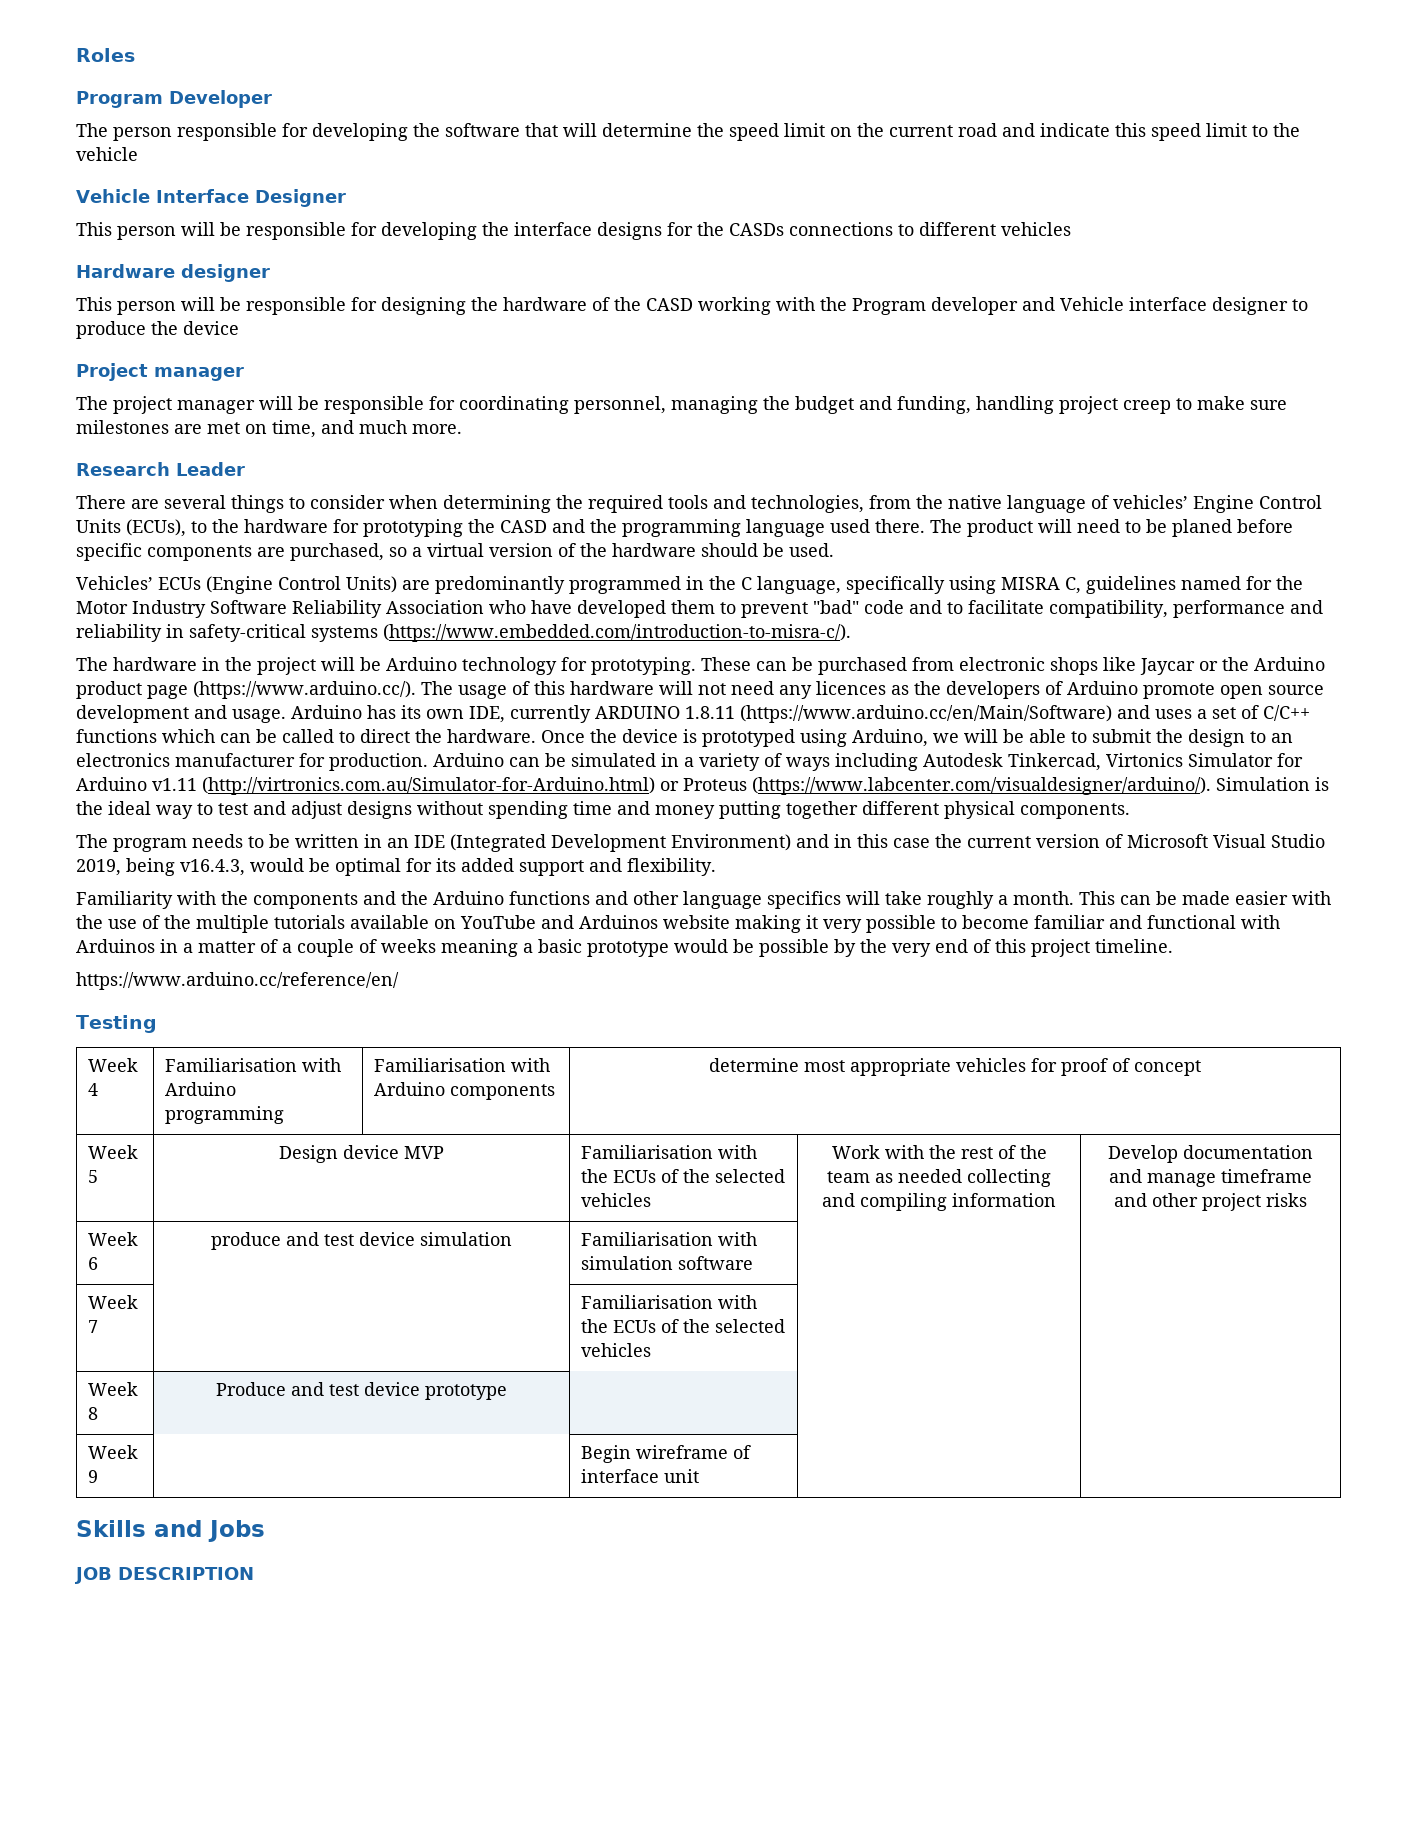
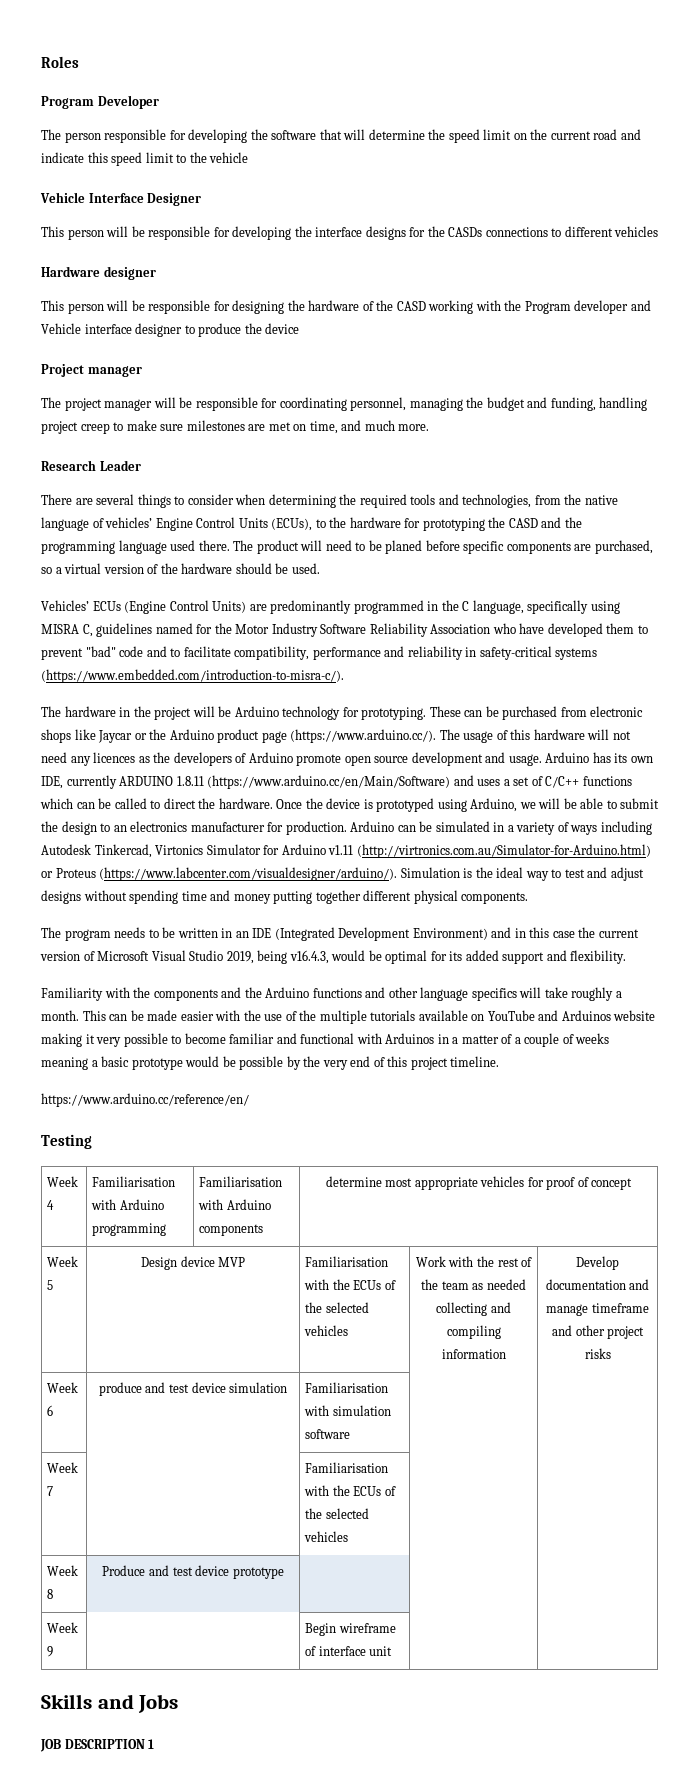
(254, 1573) none -> [148,1739,155,1749] 1

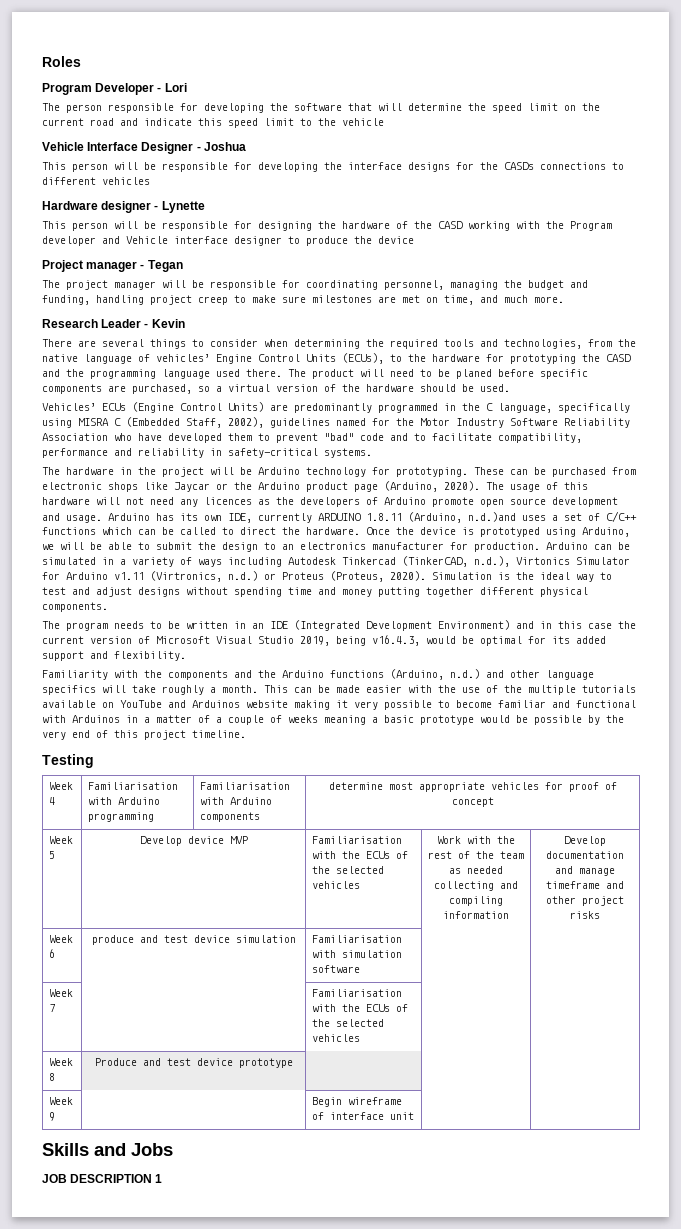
(159, 102) none -> [157,83,187,92] - Lori
(202, 199) none -> [196,142,246,151] - Joshua
(156, 273) none -> [154,201,205,213] - Lynette
(142, 371) none -> [140,260,183,272] - Tegan
(141, 465) none -> [144,319,185,328] - Kevin
[82,624,93,637] C, -> [114,417,264,428] C (Embedded Staff, 2002),
[555,648,598,660] [41,669,344,683] systems (https://www.embedded.com/introduction-to-misra-c/). -> [324,448,372,458] systems.
[290,729,437,743] (https://www.arduino.cc/). -> [384,481,480,492] (Arduino, 2020).
[207,775,474,789] (https://www.arduino.cc/en/Main/Software) and -> [408,512,516,523] (Arduino, n.d.)and
[94,844,152,858] Tinkercad, -> [342,556,510,567] Tinkercad (TinkerCAD, n.d.),
[356,844,651,858] [41,867,398,881] (http://virtronics.com.au/Simulator-for-Arduino.html) or Proteus (https://www.labcenter.com/visualdesigner/arduino/). -> [150,571,426,582] (Virtronics, n.d.) or Proteus (Proteus, 2020).
(362, 993) none -> [390,669,480,680] (Arduino, n.d.)
[41,1093,249,1107] // https://www.arduino.cc/reference/en/ -> (246, 734) none
[140,1257,177,1270] Design -> [139,836,182,846] Develop

